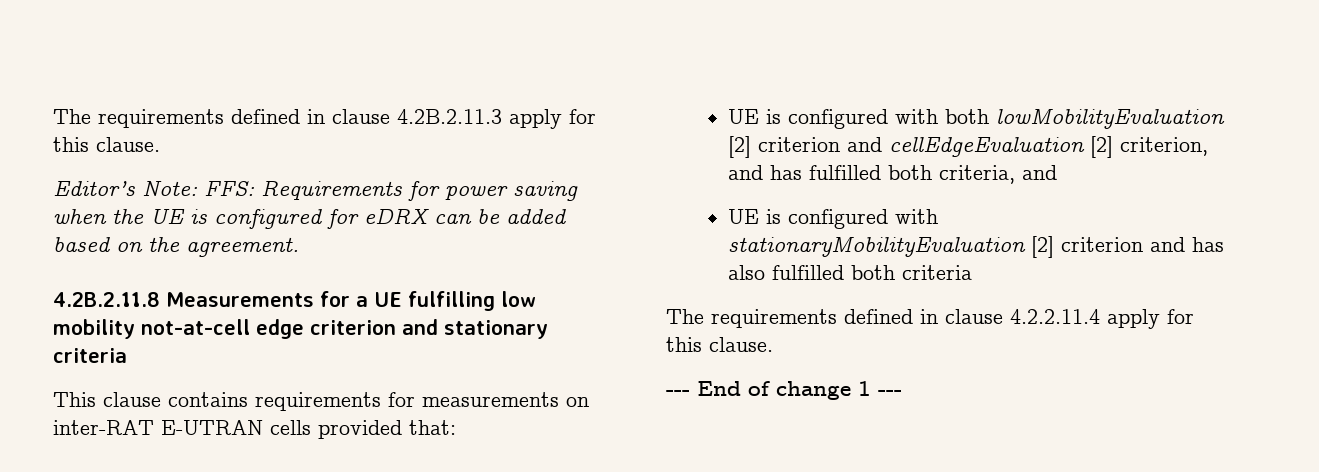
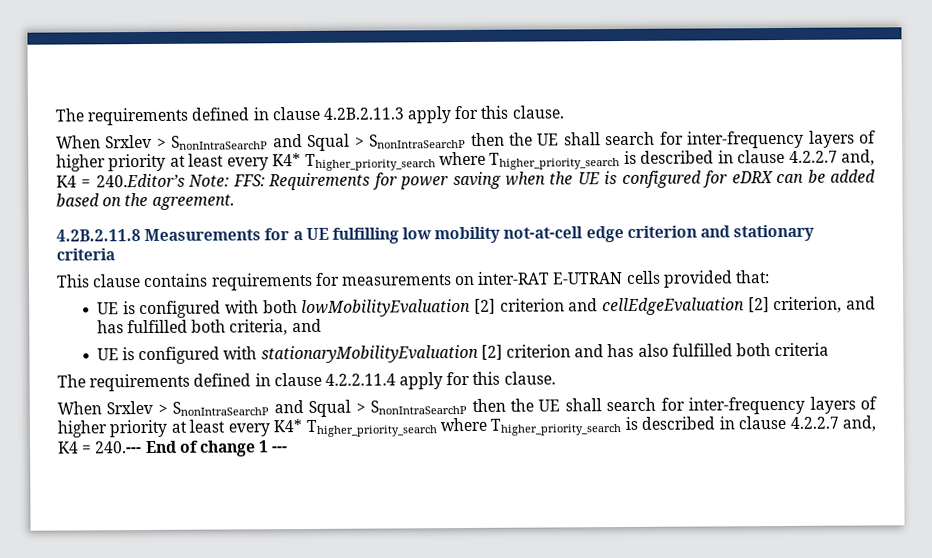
[53,181,135,196] Editor’s -> [56,130,876,151] [56,149,876,172] [56,173,185,188] When Srxlev > SnonIntraSearchP and Squal > SnonIntraSearchP then the UE shall search for inter-frequency layers of higher priority at least every K4* Thigher_priority_search where Thigher_priority_search is described in clause 4.2.2.7 and, K4 = 240.Editor’s
[666,390,690,396] --- -> [57,396,877,417] [57,415,877,438] [58,441,143,454] When Srxlev > SnonIntraSearchP and Squal > SnonIntraSearchP then the UE shall search for inter-frequency layers of higher priority at least every K4* Thigher_priority_search where Thigher_priority_search is described in clause 4.2.2.7 and, K4 = 240.---

